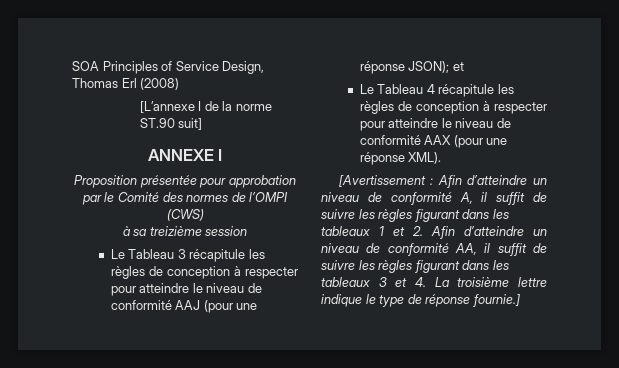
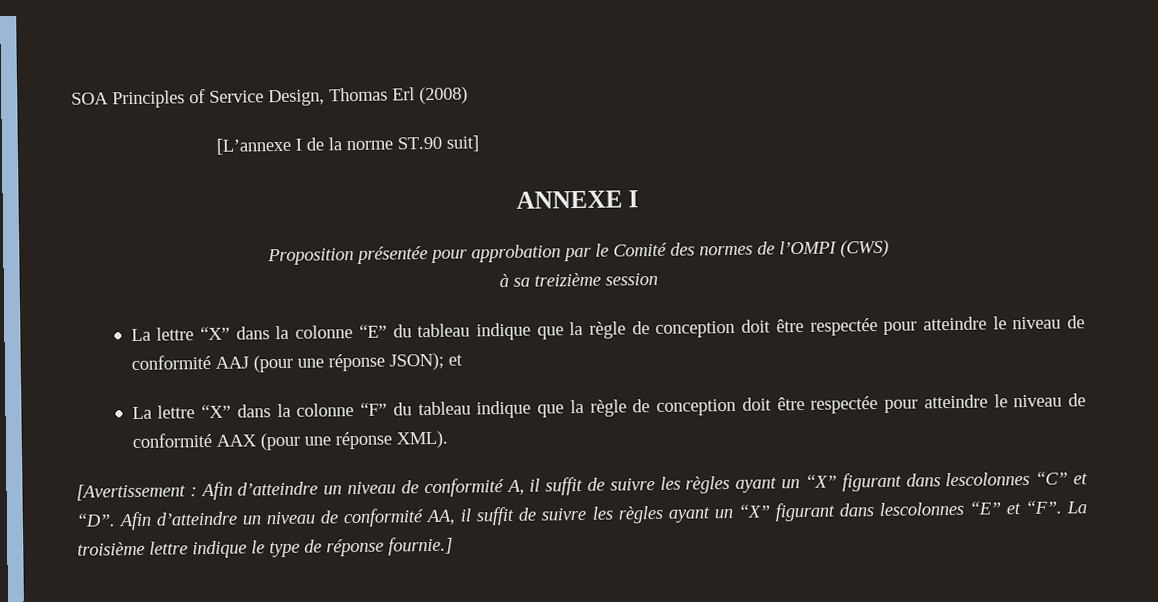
[110,249,265,262] [110,266,298,279] Le Tableau 3 récapitule les règles de conception à respecter -> [130,317,878,342] La lettre “X” dans la colonne “E” du tableau indique que la règle de conception doit être respectée
[359,84,514,97] [359,101,547,114] Le Tableau 4 récapitule les règles de conception à respecter -> [131,395,879,420] La lettre “X” dans la colonne “F” du tableau indique que la règle de conception doit être respectée
[414,209,509,222] [321,226,423,236] figurant dans les tableaux 1 et 2. -> [735,471,1089,493] [76,513,115,527] ayant un “X” figurant dans lescolonnes “C” et “D”.
[414,260,509,273] [321,277,426,287] figurant dans les tableaux 3 et 4. -> [667,500,1062,523] ayant un “X” figurant dans lescolonnes “E” et “F”.

